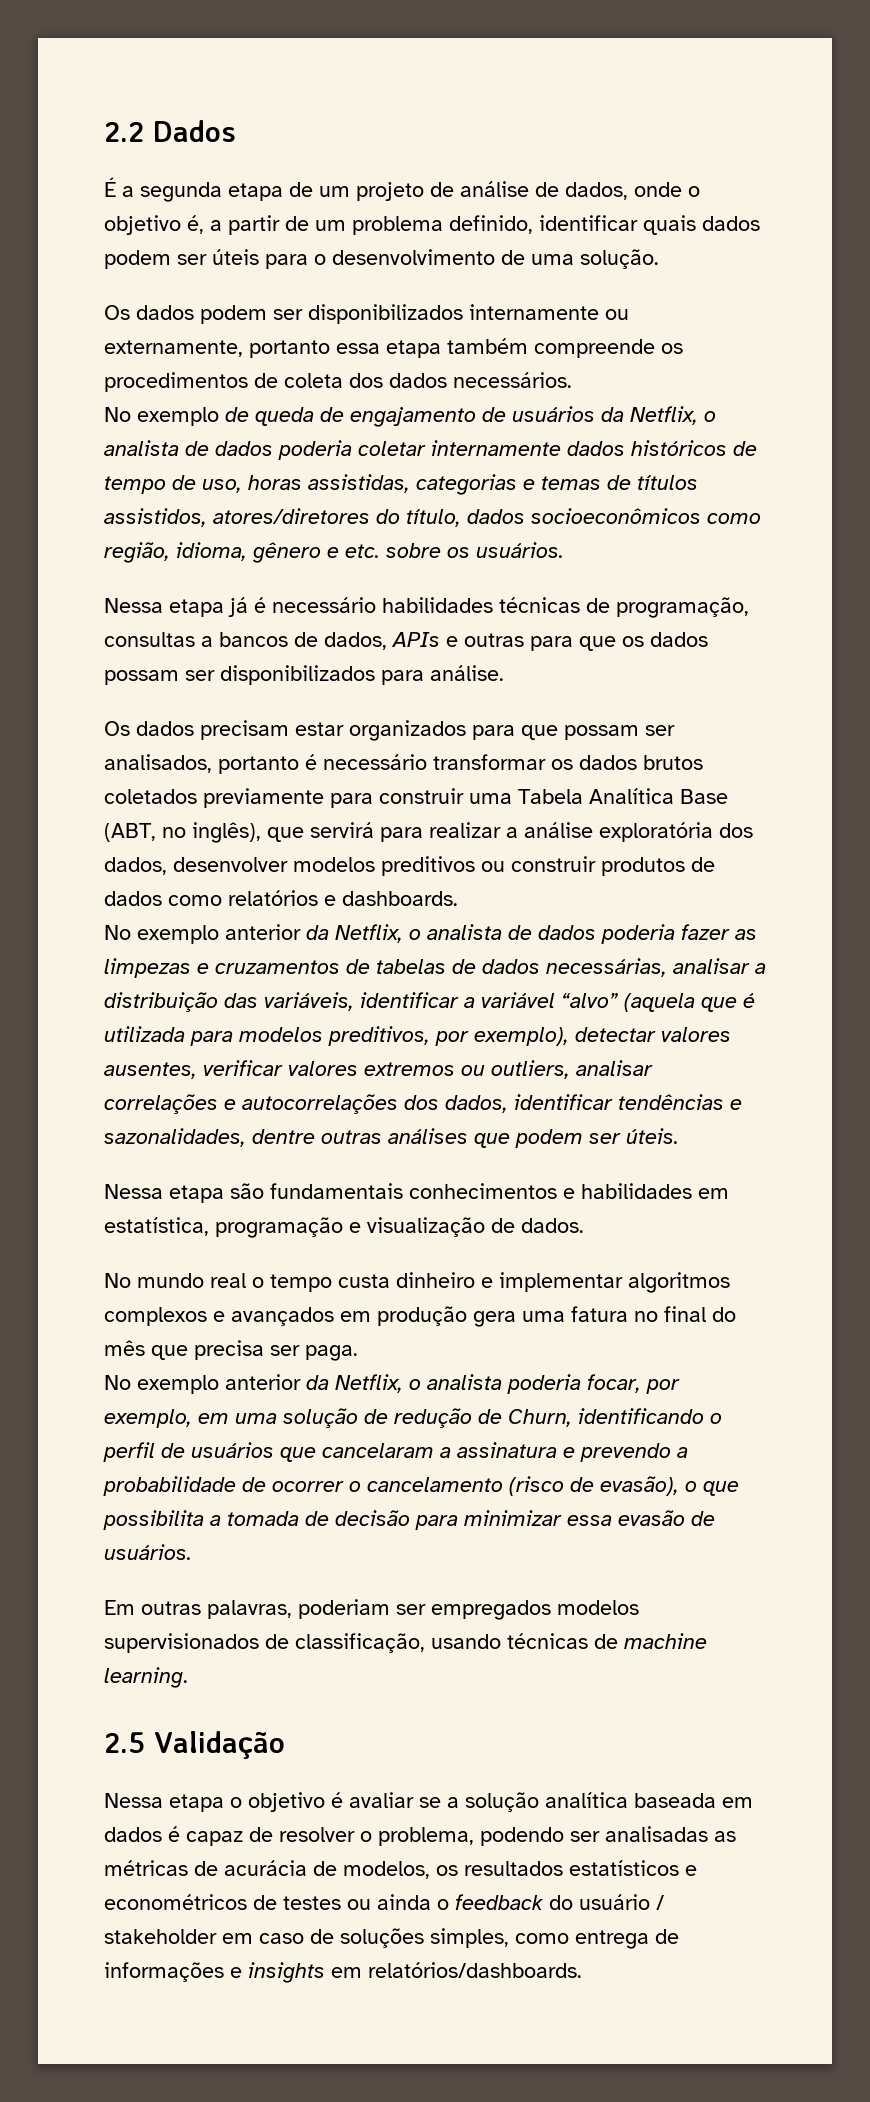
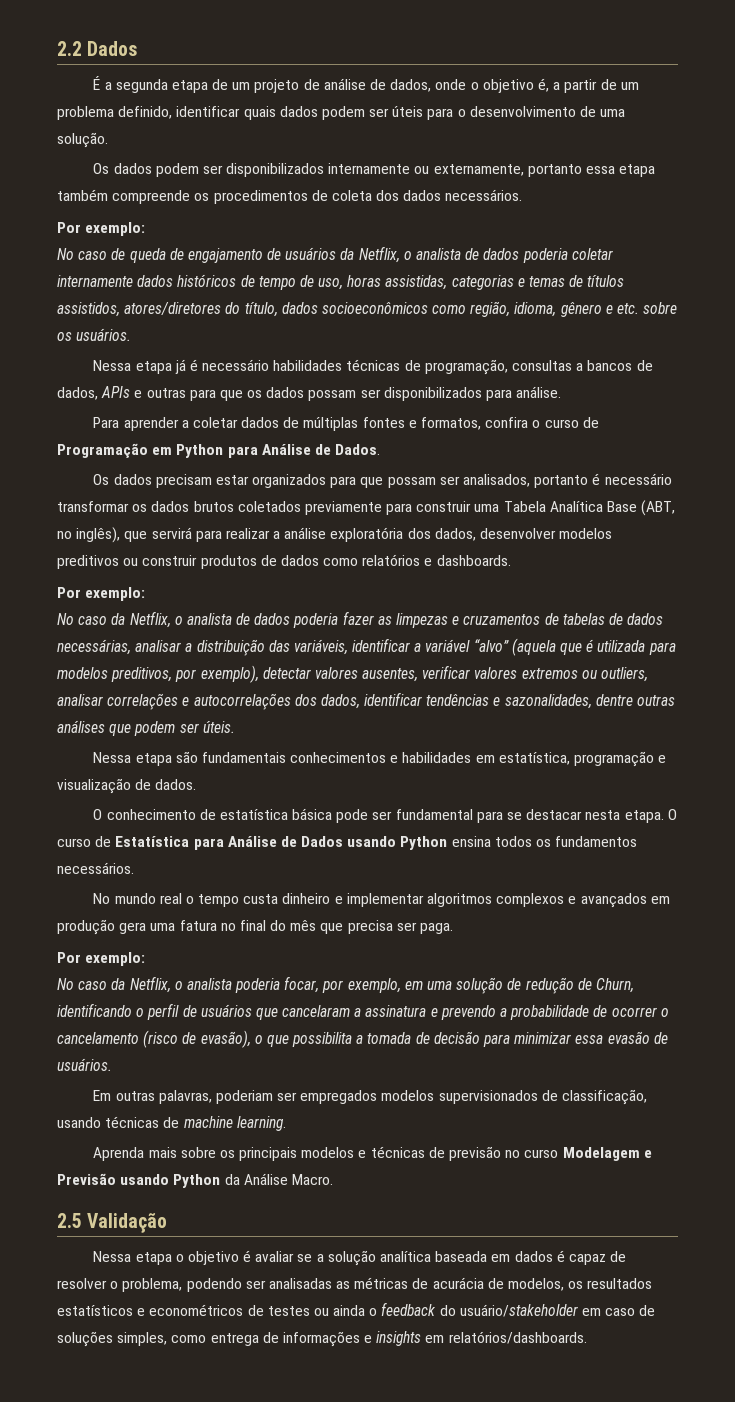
[104,407,219,426] // No exemplo -> [57,222,146,236] [57,248,108,260] // Por exemplo: // No caso
(504, 673) none -> [93,417,599,431] [57,443,381,458] // Para aprender a coletar dados de múltiplas fontes e formatos, confira o curso de Programação em Python para Análise de Dados.
[104,924,301,944] // No exemplo anterior -> [57,587,146,601] [57,613,108,625] // Por exemplo: // No caso
(584, 1225) none -> [93,808,677,823] [57,836,638,850] [57,862,134,874] // O conhecimento de estatística básica pode ser fundamental para se destacar nesta etapa. O curso de Estatística para Análise de Dados usando Python ensina todos os fundamentos necessários.
[104,1374,301,1394] // No exemplo anterior -> [57,952,146,966] [57,978,108,990] // Por exemplo: // No caso
(188, 1677) none -> [93,1146,652,1161] [57,1173,333,1188] // Aprenda mais sobre os principais modelos e técnicas de previsão no curso Modelagem e Previsão usando Python da Análise Macro.
[579,1894,664,1910] [104,1929,217,1944] usuário / stakeholder -> [459,1304,578,1317] usuário/stakeholder

